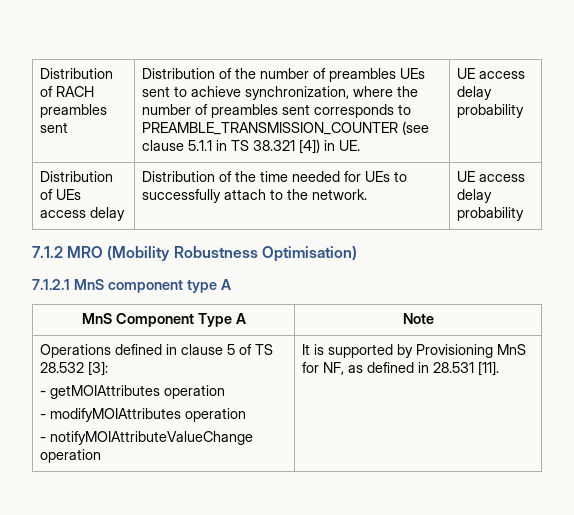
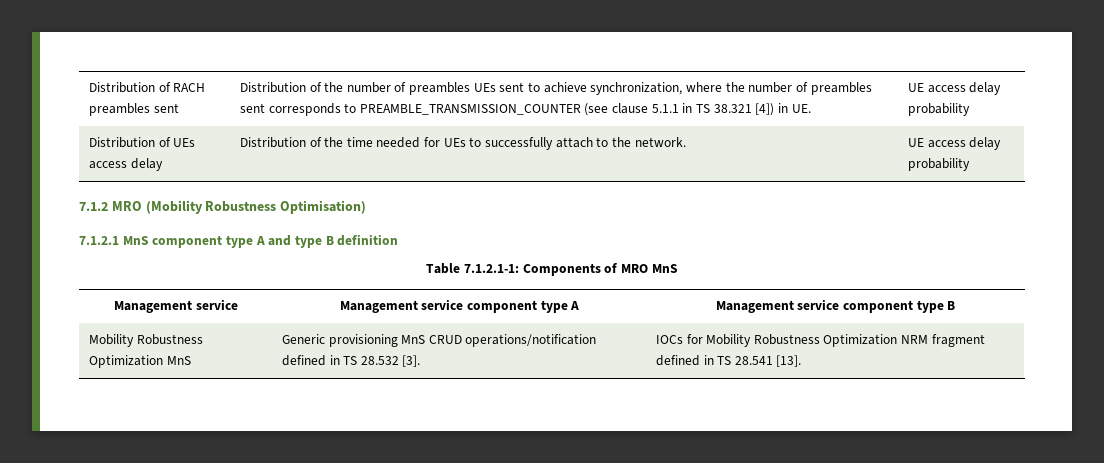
[81,313,246,327] [402,313,434,324] [39,344,273,358] [39,361,108,376] [39,385,225,399] [39,408,246,422] [39,431,253,445] [39,449,101,463] [301,344,526,358] [301,361,499,376] // MnS Component Type A | Note // Operations defined in clause 5 of TS 28.532 [3]: // - getMOIAttributes operation // - modifyMOIAttributes operation // - notifyMOIAttributeValueChange operation | It is supported by Provisioning MnS for NF, as defined in 28.531 [11]. -> [268,234,399,248] [426,263,678,276] [114,299,238,313] [339,299,580,313] [715,299,956,313] [88,334,203,347] [88,355,191,368] [281,334,597,347] [281,355,421,367] [655,334,985,347] [655,355,802,367] and type B definition // Table 7.1.2.1-1: Components of MRO MnS // Management service | Management service component type A | Management service component type B // Mobility Robustness Optimization MnS | Generic provisioning MnS CRUD operations/notification defined in TS 28.532 [3]. | IOCs for Mobility Robustness Optimization NRM fragment defined in TS 28.541 [13].

